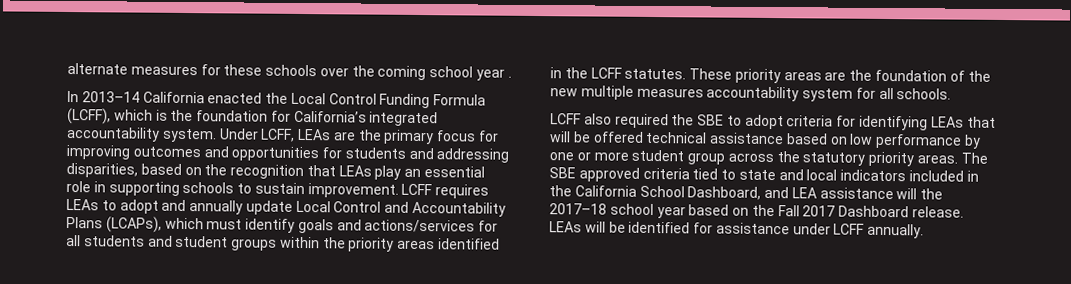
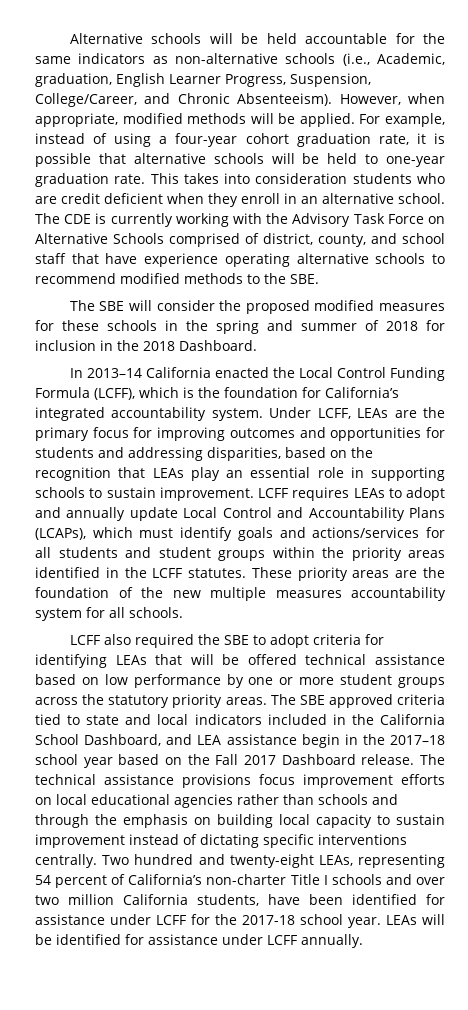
[67,62,512,81] alternate measures for these schools over the coming school year . -> [69,33,445,44] [35,53,445,66] [35,73,371,87] [35,93,445,107] [35,113,445,127] [35,133,445,147] [35,153,445,167] [35,173,445,187] [35,193,445,207] [35,213,446,227] [35,233,445,247] [35,253,445,267] [35,273,319,284] [69,300,445,314] [35,320,445,334] [35,340,257,351] Alternative schools will be held accountable for the same indicators as non-alternative schools (i.e., Academic, graduation, English Learner Progress, Suspension, College/Career, and Chronic Absenteeism). However, when appropriate, modified methods will be applied. For example, instead of using a four-year cohort graduation rate, it is possible that alternative schools will be held to one-year graduation rate. This takes into consideration students who are credit deficient when they enroll in an alternative school. The CDE is currently working with the Advisory Task Force on Alternative Schools comprised of district, county, and school staff that have experience operating alternative schools to recommend modified methods to the SBE. // The SBE will consider the proposed modified measures for these schools in the spring and summer of 2018 for inclusion in the 2018 Dashboard.
[687,152,726,165] group -> [398,677,446,688] groups
[896,188,918,200] will -> [301,734,358,748] begin in
(965, 212) none -> [420,754,445,765] [35,774,445,788] [35,794,398,808] [35,814,445,828] [35,834,407,848] [35,854,445,868] [35,874,445,888] [35,894,445,906] [35,914,381,928] The technical assistance provisions focus improvement efforts on local educational agencies rather than schools and through the emphasis on building local capacity to sustain improvement instead of dictating specific interventions centrally. Two hundred and twenty-eight LEAs, representing 54 percent of California’s non-charter Title I schools and over two million California students, have been identified for assistance under LCFF for the 2017-18 school year.

